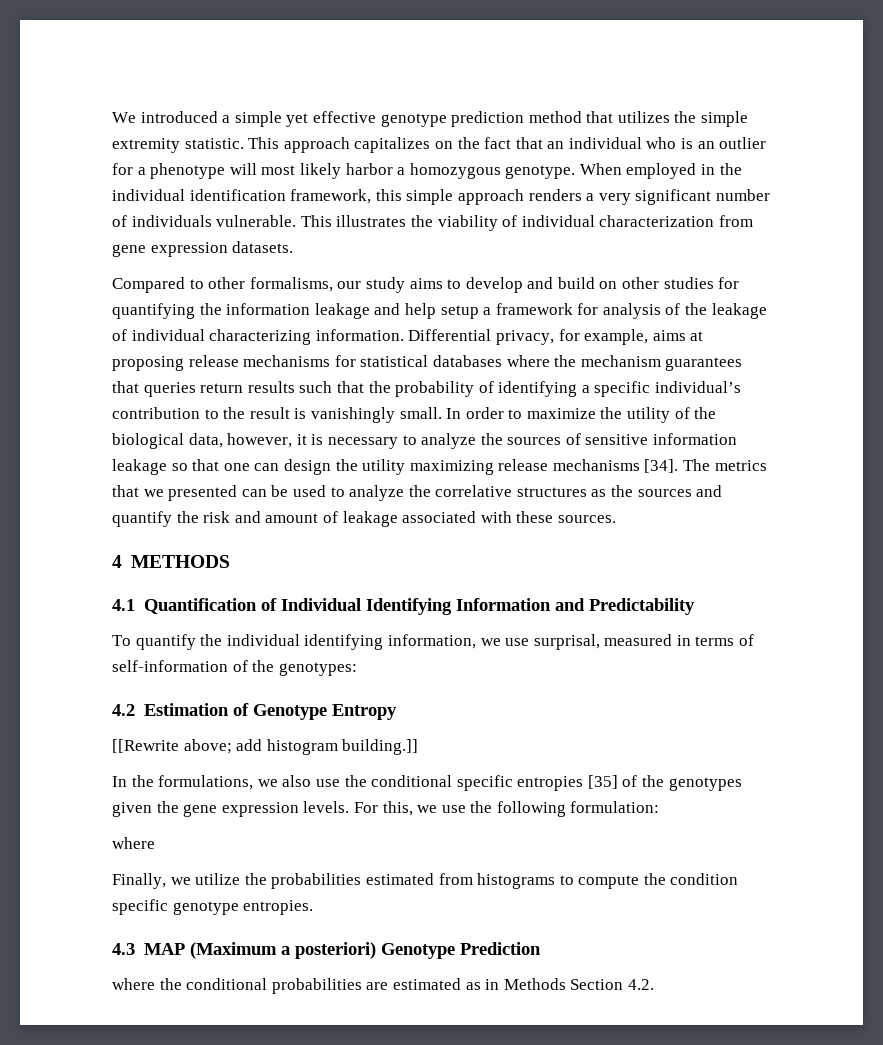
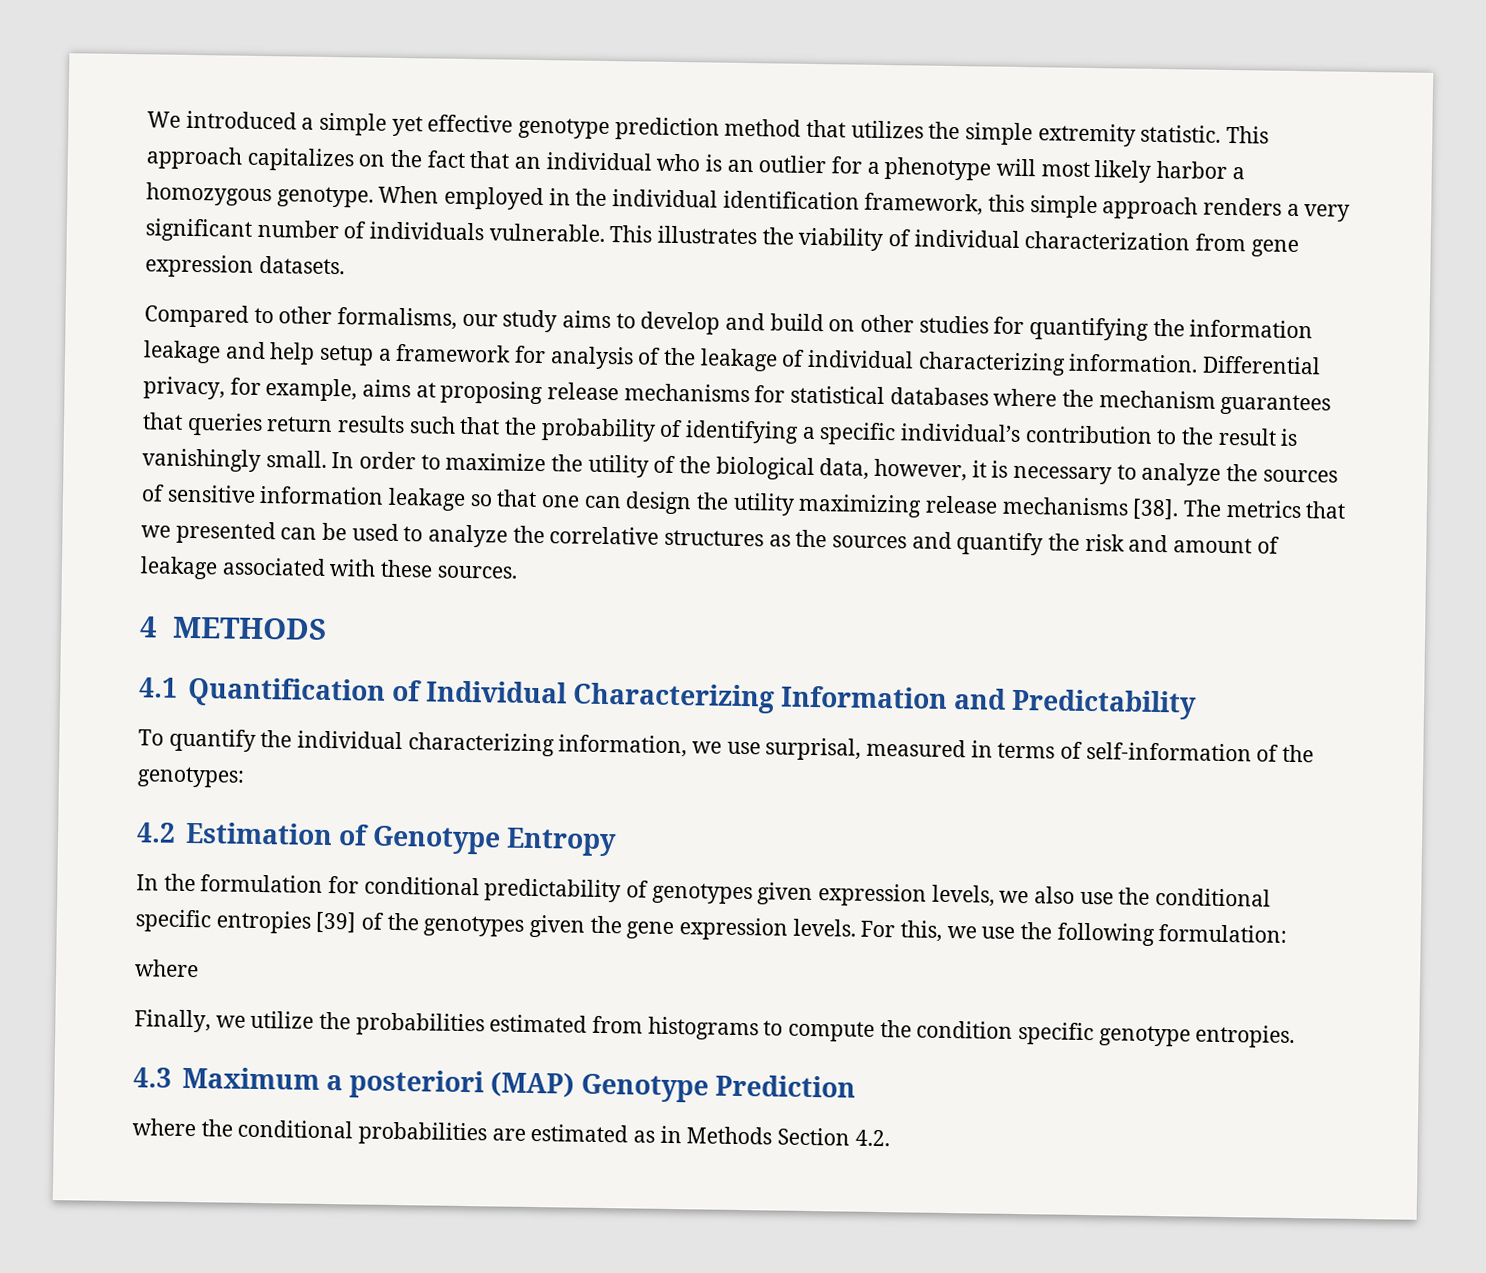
[644,459,679,473] [34]. -> [1132,498,1180,521] [38].
[365,598,452,615] Identifying -> [571,682,775,714] Characterizing
[304,634,384,650] identifying -> [407,732,555,757] characterizing
[112,739,419,755] [112,775,254,790] [[Rewrite above; add histogram building.]] // In the formulations, -> [136,873,995,907] In the formulation for conditional predictability of genotypes given expression levels,
[587,775,618,789] [35] -> [315,911,357,934] [39]
[143,942,376,959] MAP (Maximum a posteriori) -> [181,1066,575,1100] Maximum a posteriori (MAP)

